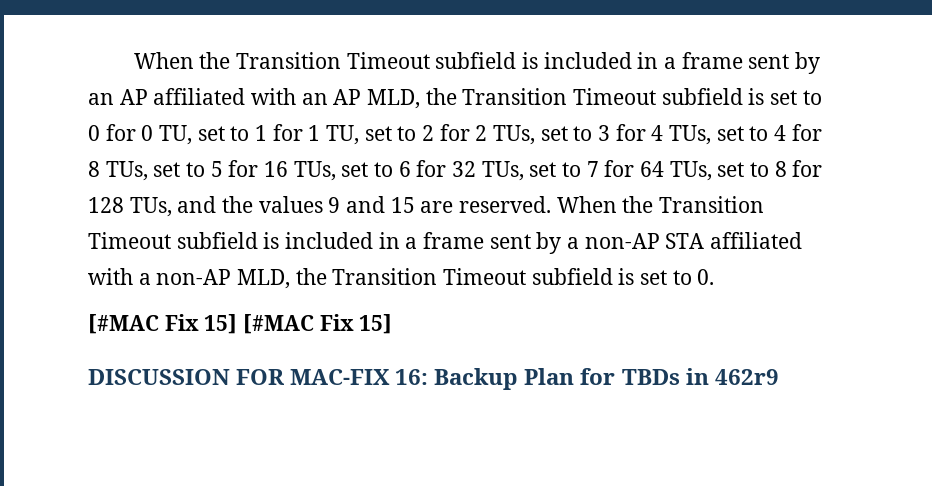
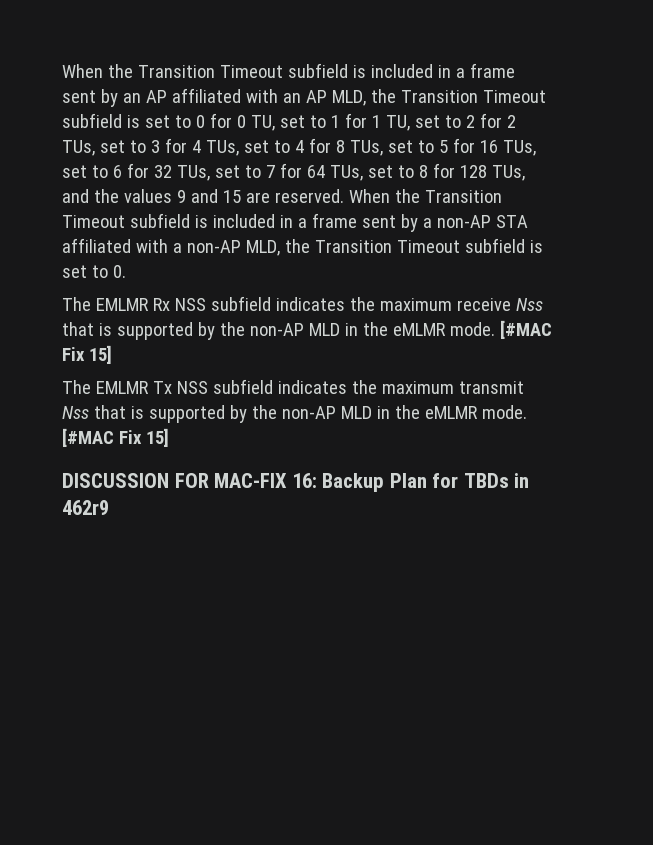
[88,314,238,334] [#MAC Fix 15] -> [62,296,543,311] [62,320,552,340] [62,345,112,364] [62,379,524,394] [62,405,527,423] The EMLMR Rx NSS subfield indicates the maximum receive Nss that is supported by the non-AP MLD in the eMLMR mode. [#MAC Fix 15] // The EMLMR Tx NSS subfield indicates the maximum transmit Nss that is supported by the non-AP MLD in the eMLMR mode.

